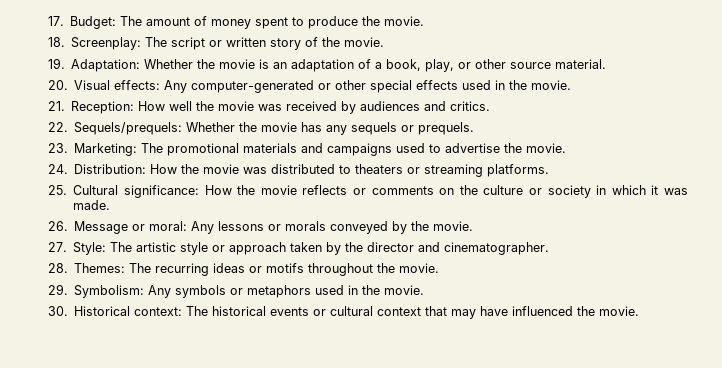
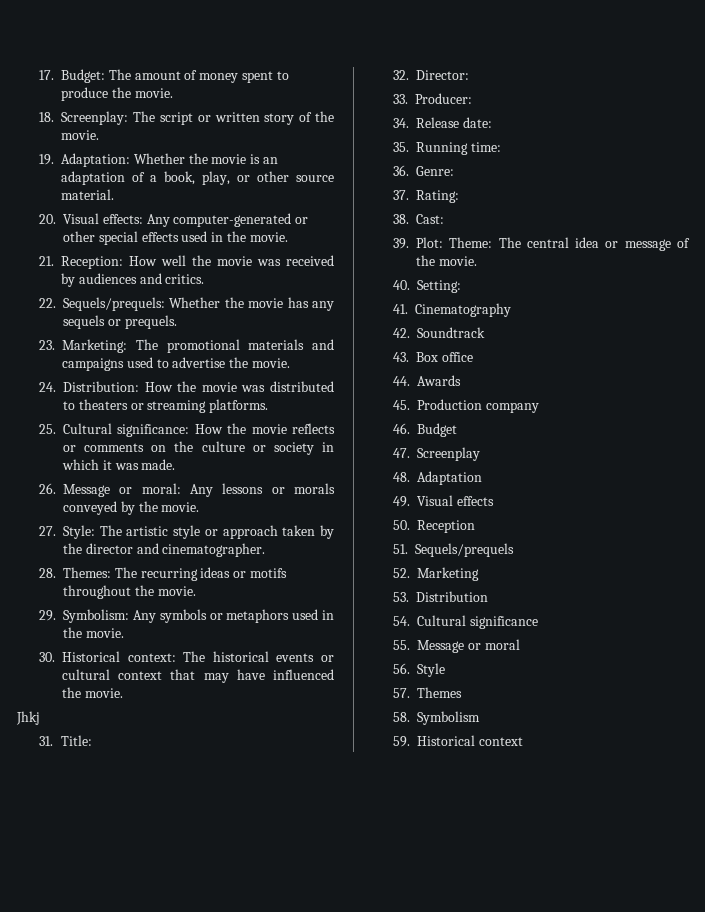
(640, 311) none -> [16,711,40,725] [39,735,93,746] [393,70,470,80] [393,93,473,104] [393,117,492,128] [393,142,501,155] [393,165,455,176] [393,190,460,203] [393,214,445,224] [393,237,690,251] [416,255,477,266] [393,280,462,293] [393,303,512,317] [393,327,486,338] [393,352,473,362] [393,375,462,386] [393,399,539,413] [393,423,458,437] [393,447,481,461] [393,471,483,485] [393,495,494,507] [393,520,476,533] [393,543,515,557] [393,567,480,581] [393,591,489,602] [393,615,538,629] [393,639,520,653] [393,663,446,677] [393,687,463,698] [393,711,481,725] [393,735,523,747] // Jhkj // 31. Title: // 32. Director: // 33. Producer: // 34. Release date: // 35. Running time: // 36. Genre: // 37. Rating: // 38. Cast: // 39. Plot: Theme: The central idea or message of the movie. // 40. Setting: // 41. Cinematography // 42. Soundtrack // 43. Box office // 44. Awards // 45. Production company // 46. Budget // 47. Screenplay // 48. Adaptation // 49. Visual effects // 50. Reception // 51. Sequels/prequels // 52. Marketing // 53. Distribution // 54. Cultural significance // 55. Message or moral // 56. Style // 57. Themes // 58. Symbolism // 59. Historical context

